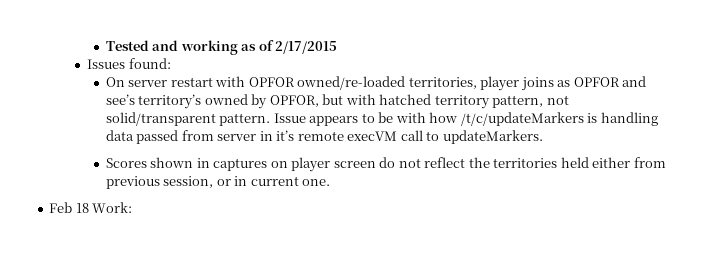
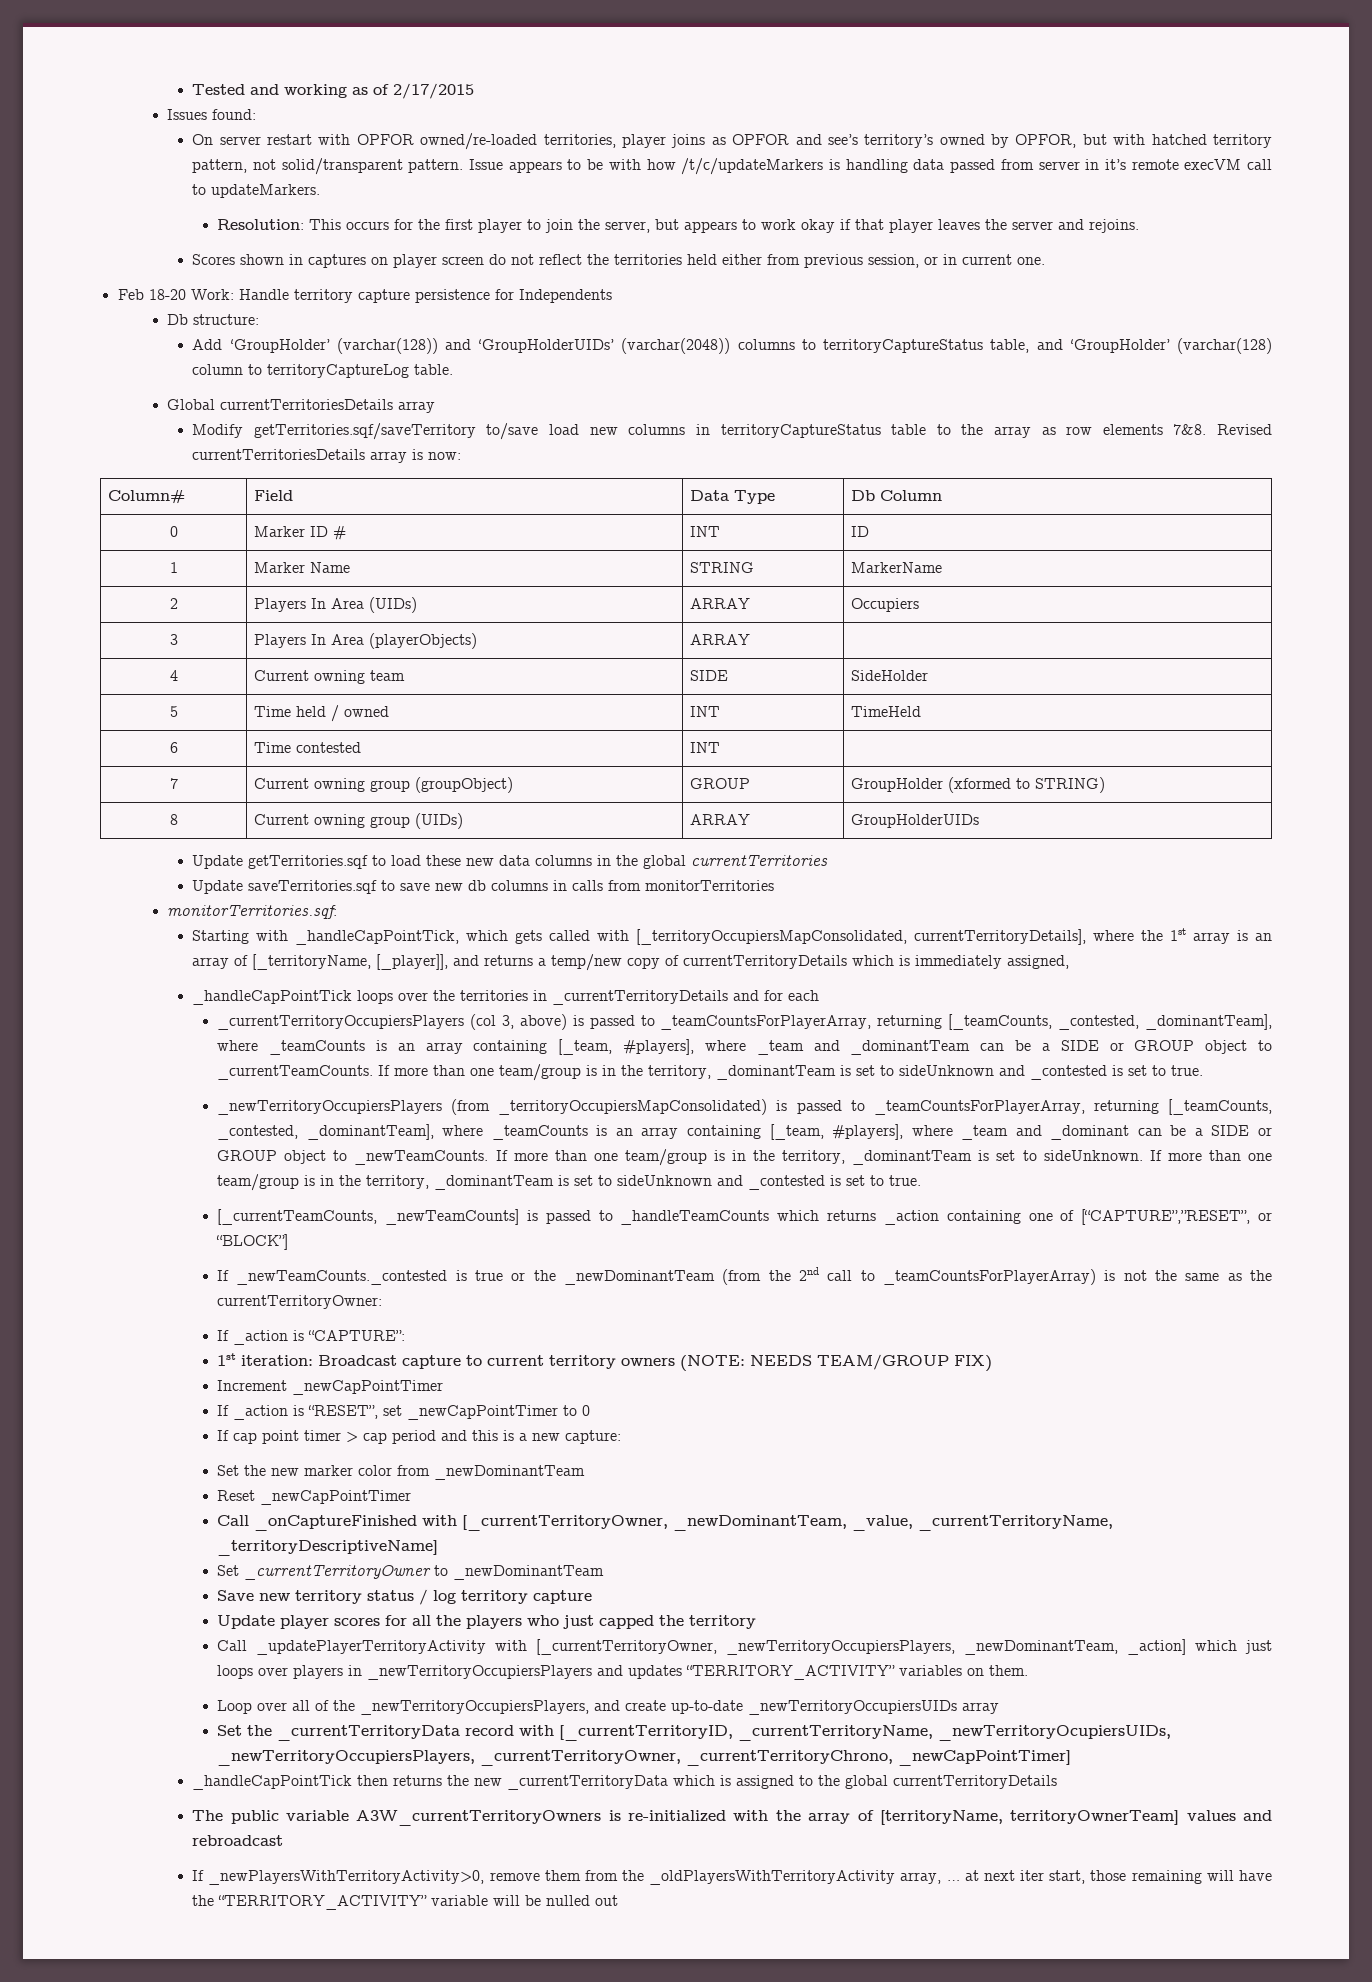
(543, 137) none -> [217,219,1140,233] // Resolution: This occurs for the first player to join the server, but appears to work okay if that player leaves the server and rejoins.
[75,202,133,213] 18 Work: -> [148,289,612,303] [167,314,260,325] [192,338,1273,354] [192,364,454,378] [167,399,436,413] [192,423,1272,440] [192,449,462,463] [107,489,185,504] [253,490,293,501] [689,490,775,504] [850,490,942,501] [169,526,178,537] [253,526,346,540] [689,526,720,537] [850,526,869,537] [169,562,178,573] [253,562,350,573] [689,562,754,573] [850,562,942,573] [169,598,178,609] [253,597,417,613] [689,598,750,609] [850,598,919,612] [169,634,178,645] [253,633,477,649] [689,634,750,645] [169,670,178,681] [253,670,405,684] [689,670,728,681] [850,670,928,681] [169,706,178,717] [253,705,389,722] [689,706,720,717] [850,706,921,717] [169,742,178,753] [253,742,361,753] [689,742,720,753] [169,778,178,789] [253,777,513,793] [689,778,750,789] [850,777,1105,793] [169,814,178,825] [253,813,463,829] [689,814,750,825] [850,814,979,828] [192,855,829,869] [192,880,775,894] [167,905,338,919] [192,928,1273,945] [192,954,1070,971] [192,990,820,1005] [217,1014,1273,1030] [217,1039,1272,1055] [217,1064,1204,1081] [217,1099,1272,1115] [217,1124,1273,1140] [217,1149,1273,1166] [217,1174,922,1191] [217,1209,1272,1225] [216,1234,289,1250] [217,1267,1272,1285] [217,1295,383,1309] [217,1330,406,1345] [217,1353,993,1372] [217,1380,444,1395] [217,1405,591,1420] [217,1430,622,1444] [217,1465,586,1480] [217,1490,412,1505] [217,1515,1114,1531] [217,1540,439,1556] [217,1565,605,1580] [217,1589,593,1605] [217,1615,757,1629] [217,1639,1272,1655] [217,1665,1029,1680] [217,1700,1000,1715] [217,1725,1172,1741] [217,1750,1072,1766] [192,1775,1058,1790] [192,1810,1272,1826] [192,1835,284,1846] [192,1870,1272,1885] [192,1895,619,1910] 18-20 Work: Handle territory capture persistence for Independents // Db structure: // Add ‘GroupHolder’ (varchar(128)) and ‘GroupHolderUIDs’ (varchar(2048)) columns to territoryCaptureStatus table, and ‘GroupHolder’ (varchar(128) column to territoryCaptureLog table. // Global currentTerritoriesDetails array // Modify getTerritories.sqf/saveTerritory to/save load new columns in territoryCaptureStatus table to the array as row elements 7&8. Revised currentTerritoriesDetails array is now: // Column# | Field | Data Type | Db Column // 0 | Marker ID # | INT | ID // 1 | Marker Name | STRING | MarkerName // 2 | Players In Area (UIDs) | ARRAY | Occupiers // 3 | Players In Area (playerObjects) | ARRAY | // 4 | Current owning team | SIDE | SideHolder // 5 | Time held / owned | INT | TimeHeld // 6 | Time contested | INT | // 7 | Current owning group (groupObject) | GROUP | GroupHolder (xformed to STRING) // 8 | Current owning group (UIDs) | ARRAY | GroupHolderUIDs // Update getTerritories.sqf to load these new data columns in the global currentTerritories // Update saveTerritories.sqf to save new db columns in calls from monitorTerritories // monitorTerritories.sqf: // Starting with _handleCapPointTick, which gets called with [_territoryOccupiersMapConsolidated, currentTerritoryDetails], where the 1st array is an array of [_territoryName, [_player]], and returns a temp/new copy of currentTerritoryDetails which is immediately assigned, // _handleCapPointTick loops over the territories in _currentTerritoryDetails and for each // _currentTerritoryOccupiersPlayers (col 3, above) is passed to _teamCountsForPlayerArray, returning [_teamCounts, _contested, _dominantTeam], where _teamCounts is an array containing [_team, #players], where _team and _dominantTeam can be a SIDE or GROUP object to _currentTeamCounts. If more than one team/group is in the territory, _dominantTeam is set to sideUnknown and _contested is set to true. // _newTerritoryOccupiersPlayers (from _territoryOccupiersMapConsolidated) is passed to _teamCountsForPlayerArray, returning [_teamCounts, _contested, _dominantTeam], where _teamCounts is an array containing [_team, #players], where _team and _dominant can be a SIDE or GROUP object to _newTeamCounts. If more than one team/group is in the territory, _dominantTeam is set to sideUnknown. If more than one team/group is in the territory, _dominantTeam is set to sideUnknown and _contested is set to true. // [_currentTeamCounts, _newTeamCounts] is passed to _handleTeamCounts which returns _action containing one of [“CAPTURE”,”RESET”, or “BLOCK”] // If _newTeamCounts._contested is true or the _newDominantTeam (from the 2nd call to _teamCountsForPlayerArray) is not the same as the currentTerritoryOwner: // If _action is “CAPTURE”: // 1st iteration: Broadcast capture to current territory owners (NOTE: NEEDS TEAM/GROUP FIX) // Increment _newCapPointTimer // If _action is “RESET”, set _newCapPointTimer to 0 // If cap point timer > cap period and this is a new capture: // Set the new marker color from _newDominantTeam // Reset _newCapPointTimer // Call _onCaptureFinished with [_currentTerritoryOwner, _newDominantTeam, _value, _currentTerritoryName, _territoryDescriptiveName] // Set _currentTerritoryOwner to _newDominantTeam // Save new territory status / log territory capture // Update player scores for all the players who just capped the territory // Call _updatePlayerTerritoryActivity with [_currentTerritoryOwner, _newTerritoryOccupiersPlayers, _newDominantTeam, _action] which just loops over players in _newTerritoryOccupiersPlayers and updates “TERRITORY_ACTIVITY” variables on them. // Loop over all of the _newTerritoryOccupiersPlayers, and create up-to-date _newTerritoryOccupiersUIDs array // Set the _currentTerritoryData record with [_currentTerritoryID, _currentTerritoryName, _newTerritoryOcupiersUIDs, _newTerritoryOccupiersPlayers, _currentTerritoryOwner, _currentTerritoryChrono, _newCapPointTimer] // _handleCapPointTick then returns the new _currentTerritoryData which is assigned to the global currentTerritoryDetails // The public variable A3W_currentTerritoryOwners is re-initialized with the array of [territoryName, territoryOwnerTeam] values and rebroadcast // If _newPlayersWithTerritoryActivity>0, remove them from the _oldPlayersWithTerritoryActivity array, … at next iter start, those remaining will have the “TERRITORY_ACTIVITY” variable will be nulled out

